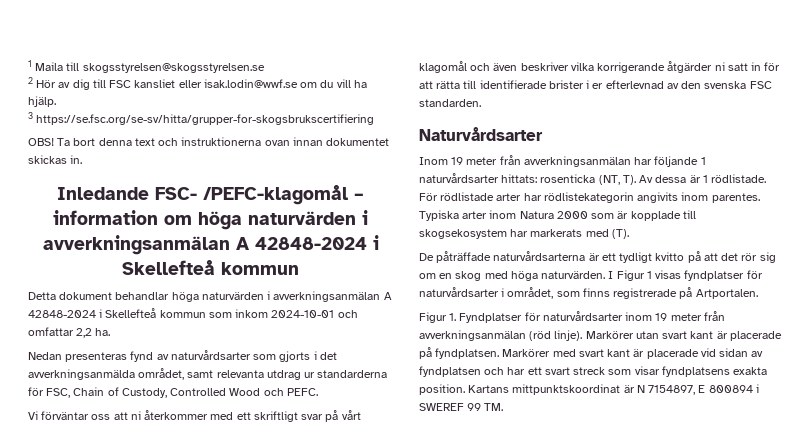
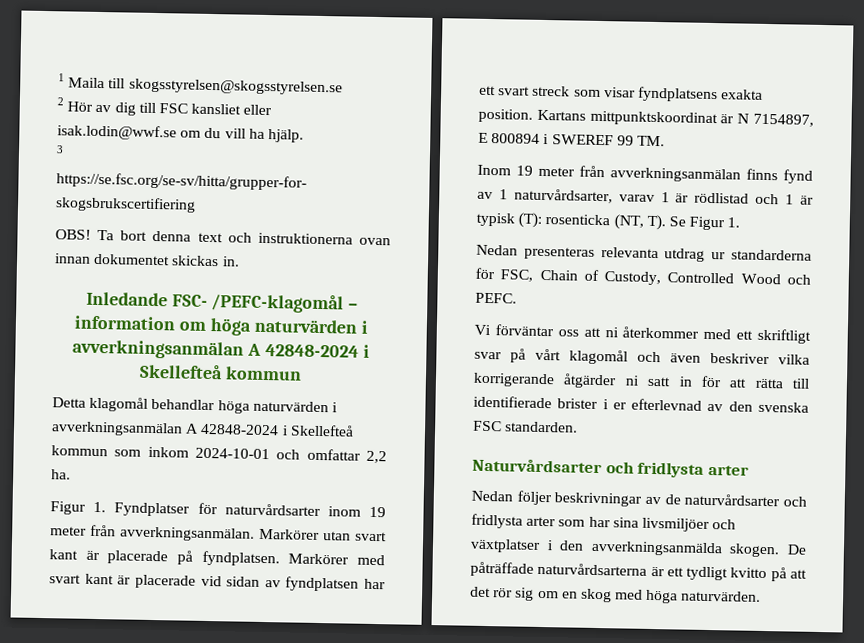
[59,292,113,300] dokument -> [89,396,149,412] klagomål
[28,350,337,362] [28,368,214,380] Nedan presenteras fynd av naturvårdsarter som gjorts i det avverkningsanmälda området, samt -> [50,501,386,518] [50,524,387,542] [49,549,385,567] [49,573,386,592] [479,85,764,103] [478,108,814,127] [478,132,665,147] [477,164,813,184] [477,188,814,205] [476,212,741,231] [476,244,595,260] Figur 1. Fyndplatser för naturvårdsarter inom 19 meter från avverkningsanmälan. Markörer utan svart kant är placerade på fyndplatsen. Markörer med svart kant är placerade vid sidan av fyndplatsen har ett svart streck som visar fyndplatsens exakta position. Kartans mittpunktskoordinat är N 7154897, E 800894 i SWEREF 99 TM. // Inom 19 meter från avverkningsanmälan finns fynd av 1 naturvårdsarter, varav 1 är rödlistad och 1 är typisk (T): rosenticka (NT, T). Se Figur 1. // Nedan presenteras
[419,155,706,167] [419,173,767,185] [419,192,760,203] [419,210,696,221] [419,229,629,239] // Inom 19 meter från avverkningsanmälan har följande 1 naturvårdsarter hittats: rosenticka (NT, T). Av dessa är 1 rödlistade. För rödlistade arter har rödlistekategorin angivits inom parentes. Typiska arter inom Natura 2000 som är kopplade till skogsekosystem har markerats med (T). // -> [605,461,749,478] [471,490,807,507] [471,513,737,533] [470,538,781,558] och fridlysta arter // Nedan följer beskrivningar av de naturvårdsarter och fridlysta arter som har sina livsmiljöer och växtplatser i den avverkningsanmälda skogen.
[608,270,763,281] [419,287,758,299] [419,311,725,323] [419,330,782,341] [419,347,764,359] [419,366,768,377] [419,384,759,395] [419,403,504,411] I Figur 1 visas fyndplatser för naturvårdsarter i området, som finns registrerade på Artportalen. // Figur 1. Fyndplatser för naturvårdsarter inom 19 meter från avverkningsanmälan (röd linje). Markörer utan svart kant är placerade på fyndplatsen. Markörer med svart kant är placerade vid sidan av fyndplatsen och har ett svart streck som visar fyndplatsens exakta position. Kartans mittpunktskoordinat är N 7154897, E 800894 i SWEREF 99 TM. -> (762, 596) none

